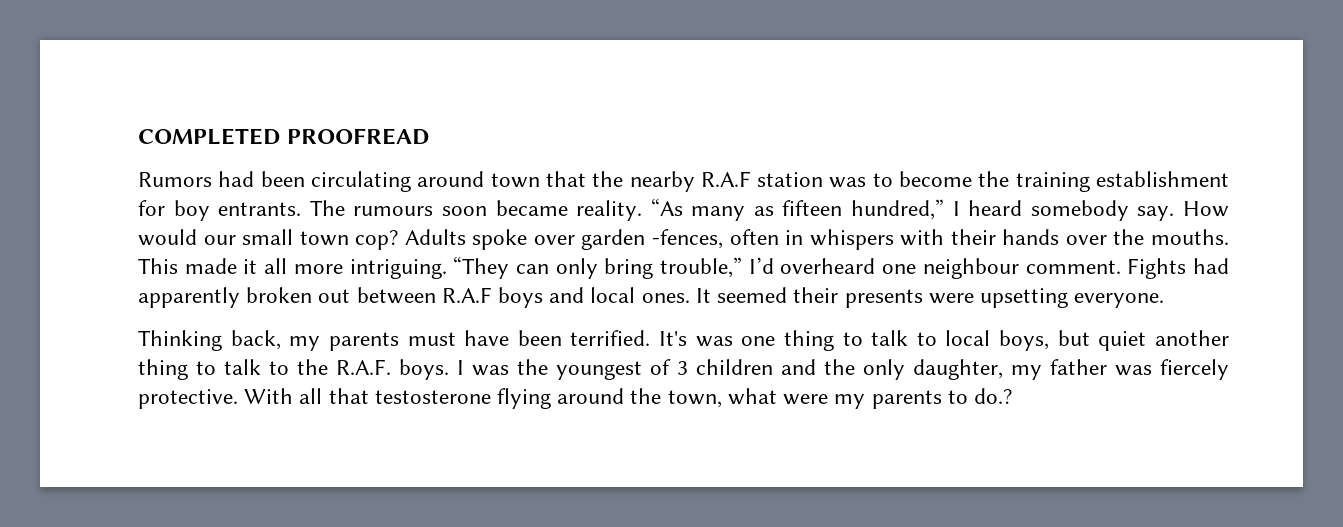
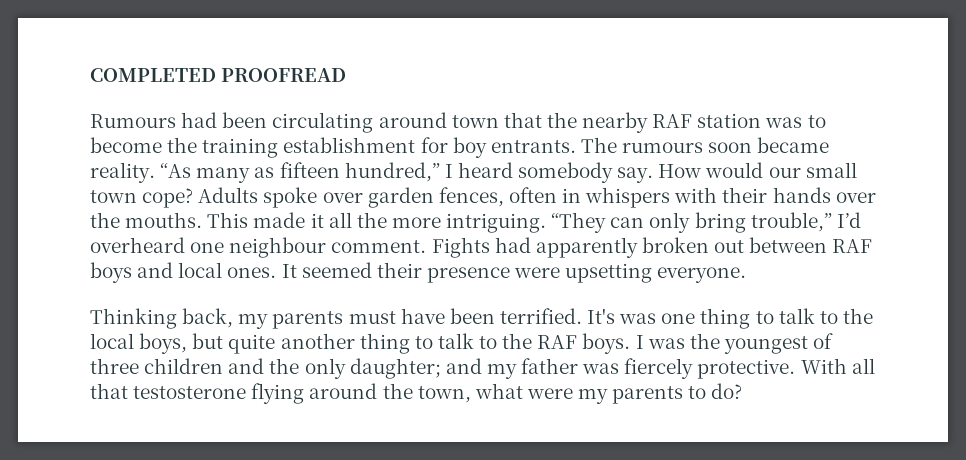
[138,172,212,187] Rumors -> [90,114,176,128] Rumours
[700,171,751,187] R.A.F -> [652,114,693,128] RAF
[355,230,399,250] cop? -> [142,188,194,208] cope?
[652,229,723,249] -fences, -> [438,187,504,207] fences,
(288, 266) none -> [356,212,387,228] the
[441,287,492,303] R.A.F -> [832,239,873,253] RAF
[844,289,923,308] presents -> [426,267,510,283] presence
(937, 339) none -> [842,308,873,324] the
[1098,331,1147,351] quiet -> [228,334,276,354] quite
[336,359,391,375] R.A.F. -> [537,335,578,349] RAF
[677,361,688,375] 3 -> [90,358,139,374] three
[913,359,1003,380] daughter, -> [349,358,482,379] daughter; and
[973,388,1012,404] do.? -> [711,383,743,399] do?

